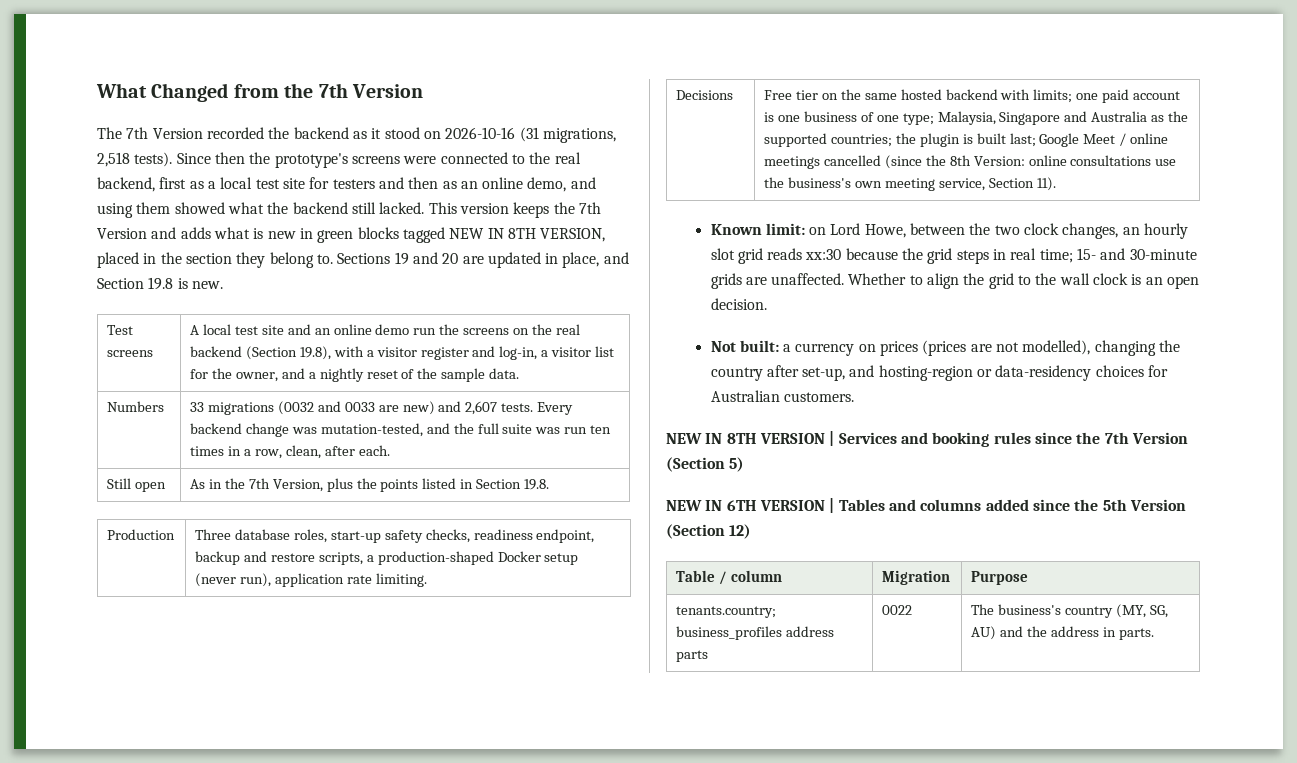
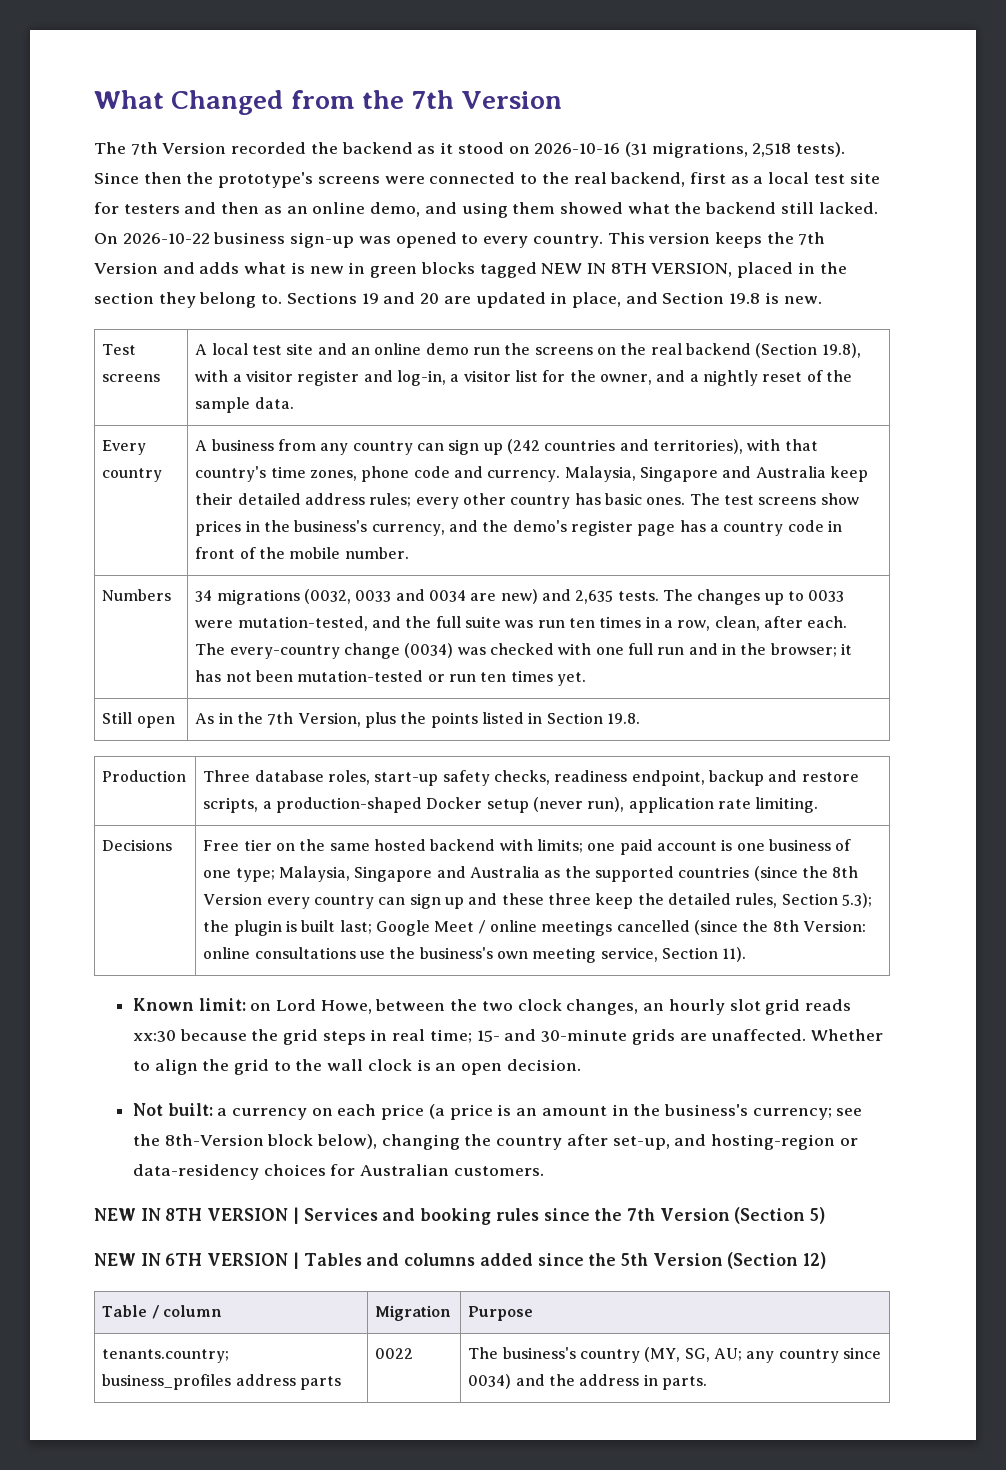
(425, 208) none -> [94,232,603,248] On 2026-10-22 business sign-up was opened to every country.
[107,401,165,412] [190,401,574,415] [190,423,317,437] Numbers | 33 migrations (0032 and 0033 are new) and 2,607 tests. Every backend change was -> [102,440,147,455] [102,468,163,482] [195,439,818,455] [195,466,869,482] [195,493,859,509] [195,520,842,536] [195,547,409,559] [102,589,172,601] [195,589,845,605] [195,620,234,628] Every country | A business from any country can sign up (242 countries and territories), with that country's time zones, phone code and currency. Malaysia, Singapore and Australia keep their detailed address rules; every other country has basic ones. The test screens show prices in the business's currency, and the demo's register page has a country code in front of the mobile number. // Numbers | 34 migrations (0032, 0033 and 0034 are new) and 2,635 tests. The changes up to 0033 were
(390, 450) none -> [195,643,852,659] [195,670,587,686] The every-country change (0034) was checked with one full run and in the browser; it has not been mutation-tested or run ten times yet.
[830,134,892,147] countries; -> [678,866,859,881] [203,893,872,909] countries (since the 8th Version every country can sign up and these three keep the detailed rules, Section 5.3);
[880,340,1091,356] prices (prices are not modelled), -> [337,1104,863,1120] [132,1134,377,1149] each price (a price is an amount in the business's currency; see the 8th-Version block below),
[971,626,997,640] AU) -> [714,1347,882,1363] [468,1374,512,1389] AU; any country since 0034)

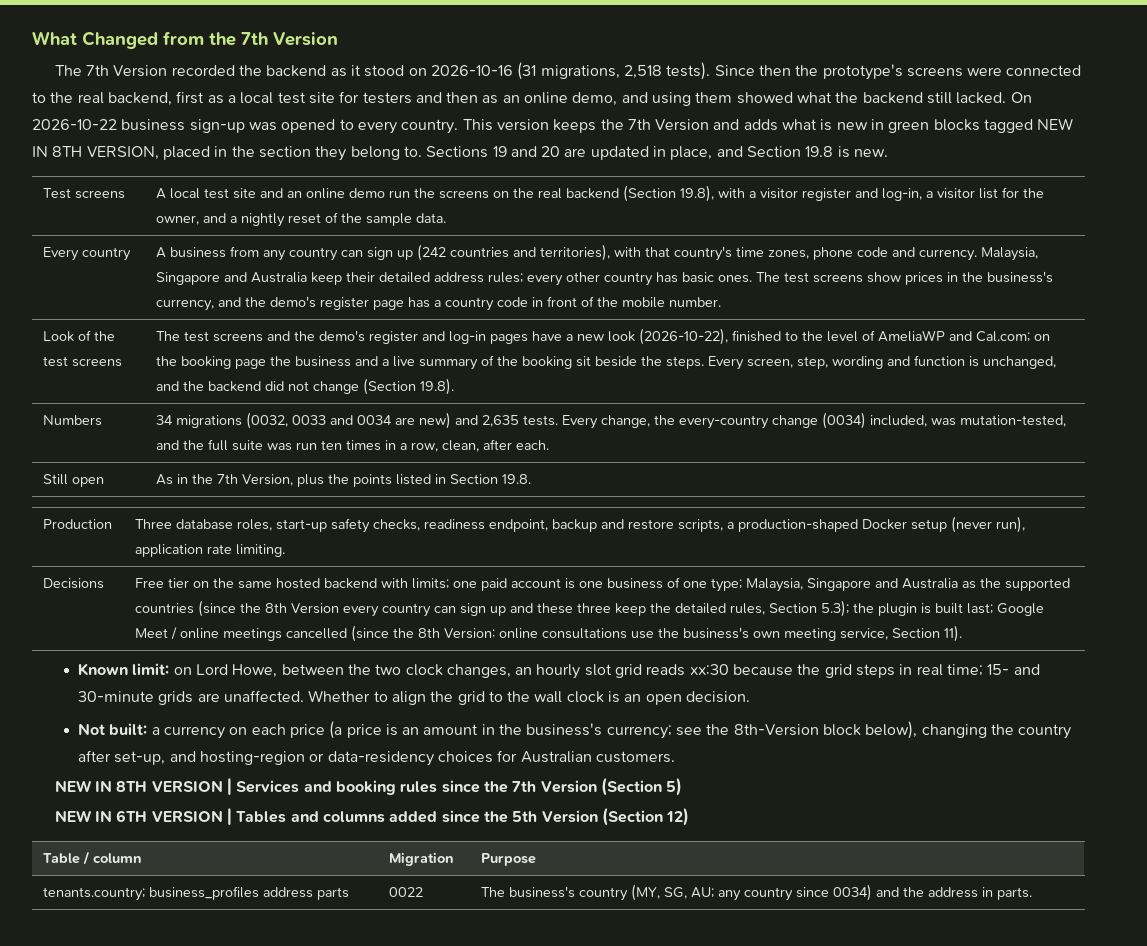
(409, 553) none -> [43,330,116,342] [43,356,123,367] [156,328,1051,345] [156,355,1057,370] [156,378,455,395] // Look of the test screens | The test screens and the demo's register and log-in pages have a new look (2026-10-22), finished to the level of AmeliaWP and Cal.com; on the booking page the business and a live summary of the booking sit beside the steps. Every screen, step, wording and function is unchanged, and the backend did not change (Section 19.8).
[663,589,845,605] [195,620,234,628] The changes up to 0033 were -> [562,412,957,429] Every change, the every-country change (0034) included, was
[195,643,852,659] [195,670,587,686] The every-country change (0034) was checked with one full run and in the browser; it has not been mutation-tested or run ten times yet. -> (550, 445) none

